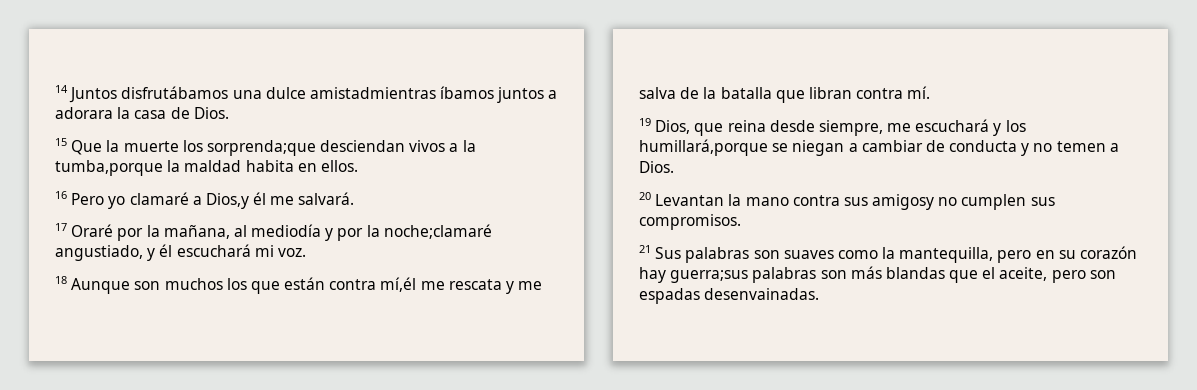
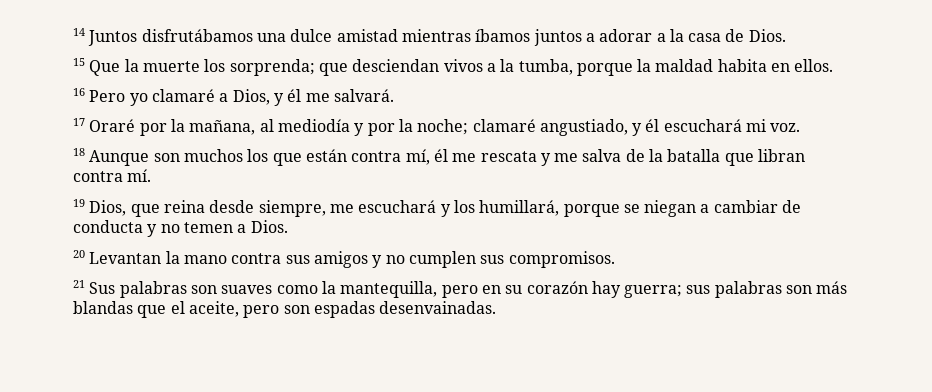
[309,87,436,99] amistadmientras -> [336,29,471,42] amistad mientras
[55,107,113,119] adorara -> [599,29,666,42] adorar a
[206,140,316,156] sorprenda;que -> [229,59,348,76] sorprenda; que
[55,160,163,176] tumba,porque -> [518,59,633,76] tumba, porque
[205,193,249,209] Dios,y -> [232,89,284,106] Dios, y
[383,224,492,239] noche;clamaré -> [417,119,536,135] noche; clamaré
[380,277,417,292] mí,él -> [405,149,448,165] mí, él
[639,139,768,156] humillará,porque -> [479,200,620,217] humillará, porque
[872,194,935,210] amigosy -> [313,251,383,268] amigos y
[670,270,749,283] guerra;sus -> [624,285,711,298] guerra; sus

